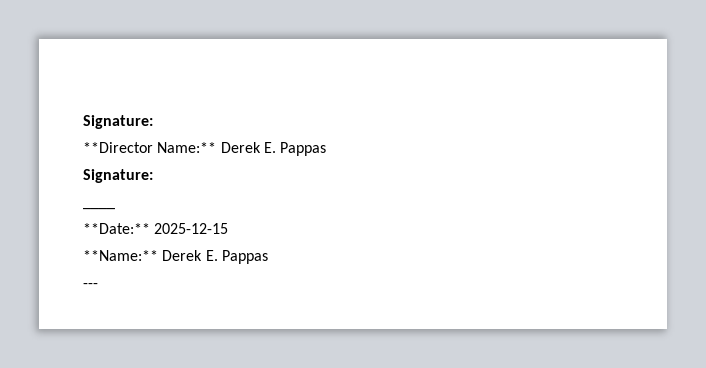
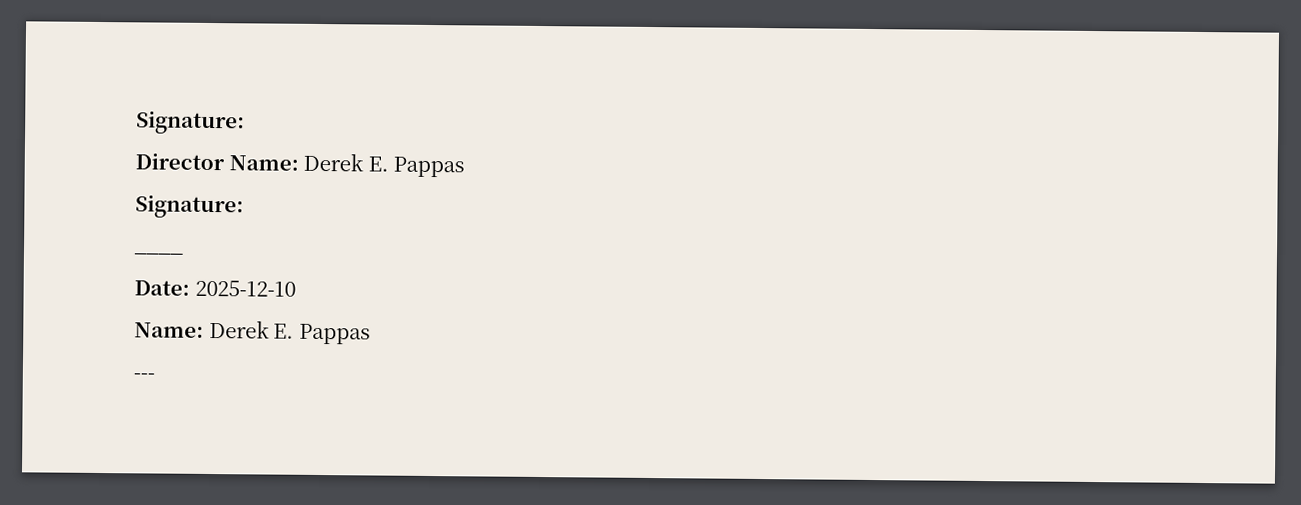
[83,115,153,129] [83,142,217,153] Signature: // **Director Name:** -> [136,111,245,135] [135,153,299,171] Signature: // Director Name:
[83,223,229,234] [83,250,158,261] **Date:** 2025-12-15 // **Name:** -> [134,279,296,297] [134,322,204,338] Date: 2025-12-10 // Name:

